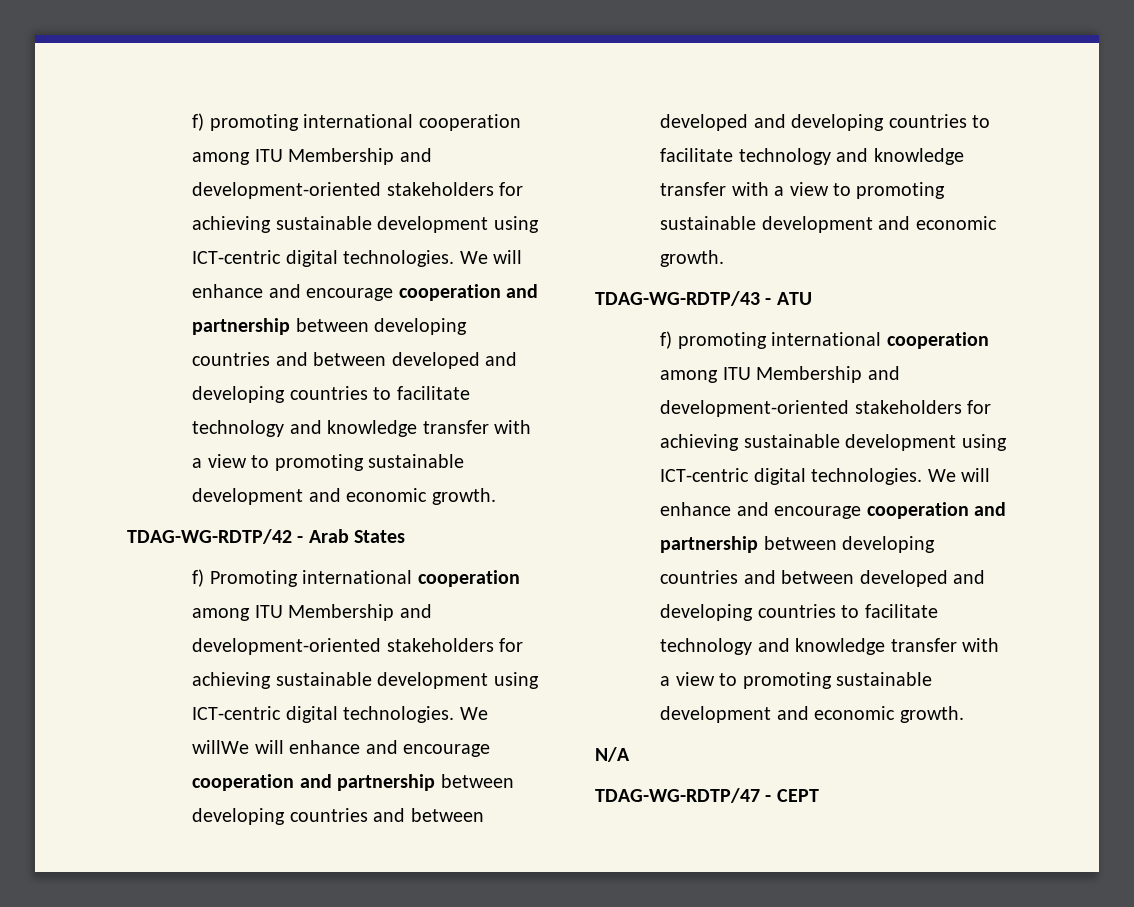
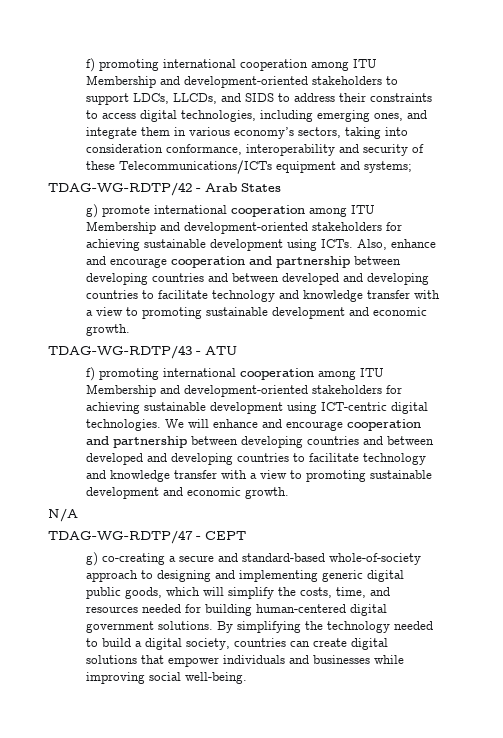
[499,182,524,196] [192,216,539,233] [192,250,522,267] [192,284,538,301] [192,318,468,335] [192,352,517,369] [192,386,470,403] [192,420,531,437] [192,454,464,471] [192,488,496,505] [127,529,406,544] [192,569,520,587] [192,604,432,621] [192,638,524,655] [192,672,539,689] [192,706,488,723] [192,740,284,754] for achieving sustainable development using ICT-centric digital technologies. We will enhance and encourage cooperation and partnership between developing countries and between developed and developing countries to facilitate technology and knowledge transfer with a view to promoting sustainable development and economic growth. // TDAG-WG-RDTP/42 - Arab States // f) Promoting international cooperation among ITU Membership and development-oriented stakeholders for achieving sustainable development using ICT-centric digital technologies. We willWe will -> [386,76,399,85] [86,93,433,105] [86,110,428,122] [86,127,409,139] [86,144,425,156] [86,160,413,174] [48,182,281,196] [86,204,376,218] [86,221,403,234] [86,239,388,251] to support LDCs, LLCDs, and SIDS to address their constraints to access digital technologies, including emerging ones, and integrate them in various economy’s sectors, taking into consideration conformance, interoperability and security of these Telecommunications/ICTs equipment and systems; // TDAG-WG-RDTP/42 - Arab States // g) promote international cooperation among ITU Membership and development-oriented stakeholders for achieving sustainable development using ICTs. Also,
(819, 795) none -> [86,552,422,566] [86,570,405,582] [86,587,391,599] [86,604,388,616] [86,621,434,633] [86,638,389,650] [86,655,405,667] [86,672,248,684] // g) co-creating a secure and standard-based whole-of-society approach to designing and implementing generic digital public goods, which will simplify the costs, time, and resources needed for building human-centered digital government solutions. By simplifying the technology needed to build a digital society, countries can create digital solutions that empower individuals and businesses while improving social well-being.

